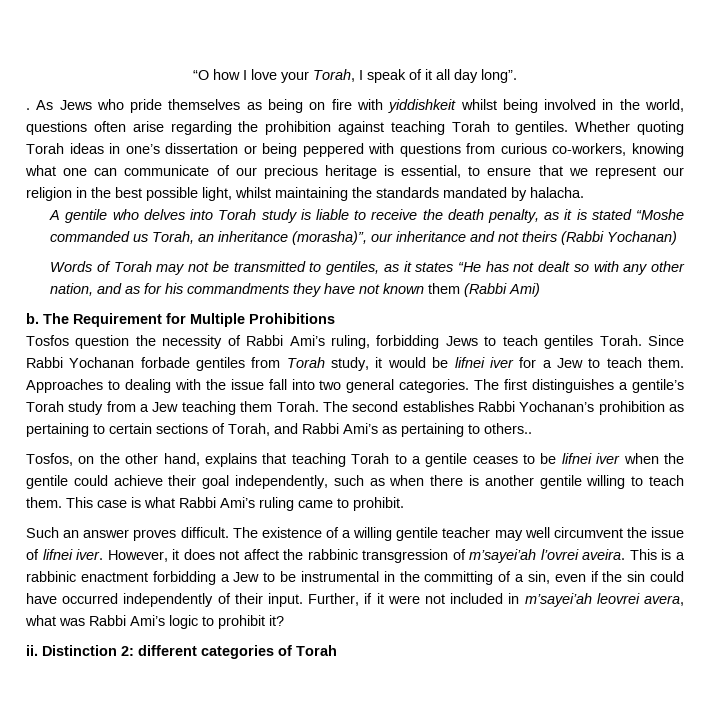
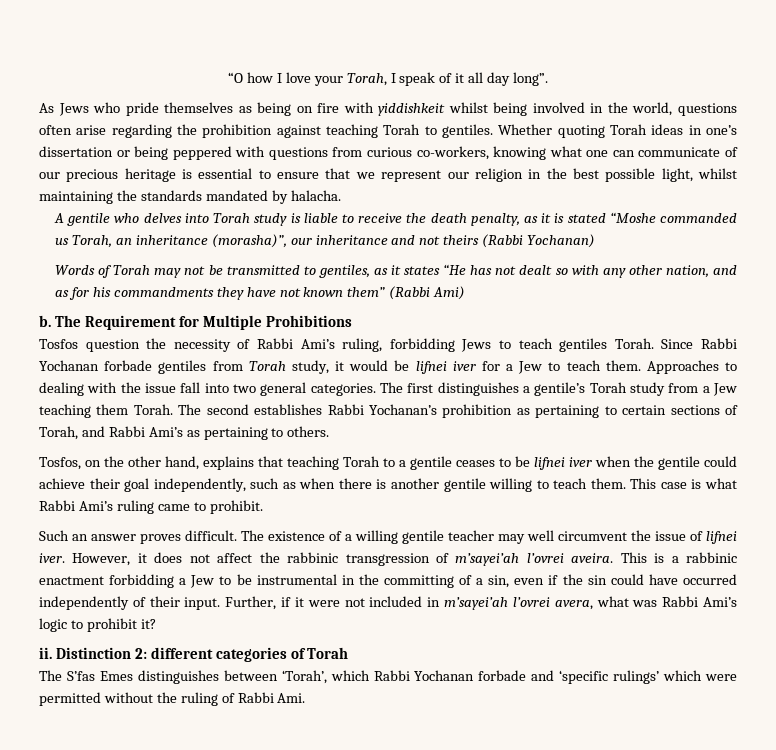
[26,108,30,110] . -> (548, 79) none
[401,165,462,178] essential, -> [198,168,253,179] essential
[428,283,461,294] them -> [347,287,386,297] them”
[484,423,532,434] others.. -> [287,426,330,437] others.
[596,593,640,604] leovrei -> [512,597,550,607] l’ovrei
(337, 650) none -> [39,670,738,684] [39,692,306,706] // The S’fas Emes distinguishes between ‘Torah’, which Rabbi Yochanan forbade and ‘specific rulings’ which were permitted without the ruling of Rabbi Ami.

